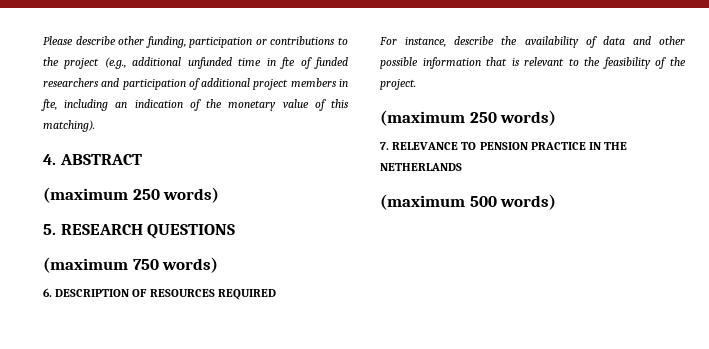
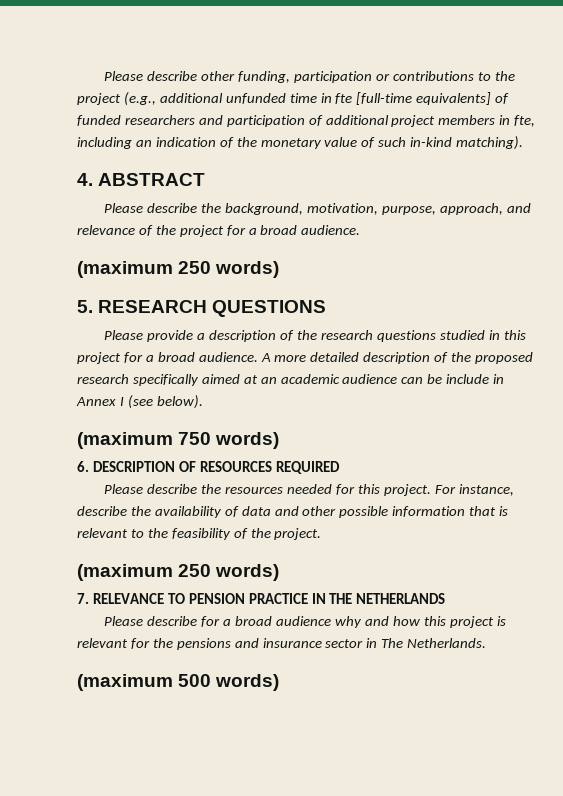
(296, 63) none -> [356,92,492,105] [full-time equivalents]
[331,99,349,108] this -> [378,137,453,147] such in-kind
(142, 159) none -> [104,203,531,215] [77,225,361,237] // Please describe the background, motivation, purpose, approach, and relevance of the project for a broad audience.
(236, 231) none -> [104,330,526,342] [77,352,534,364] [77,374,505,386] [76,395,203,409] // Please provide a description of the research questions studied in this project for a broad audience. A more detailed description of the proposed research specifically aimed at an academic audience can be include in Annex I (see below).
(276, 294) none -> [104,484,431,496] Please describe the resources needed for this project.
(462, 167) none -> [104,616,506,628] [77,638,487,650] // Please describe for a broad audience why and how this project is relevant for the pensions and insurance sector in The Netherlands.

